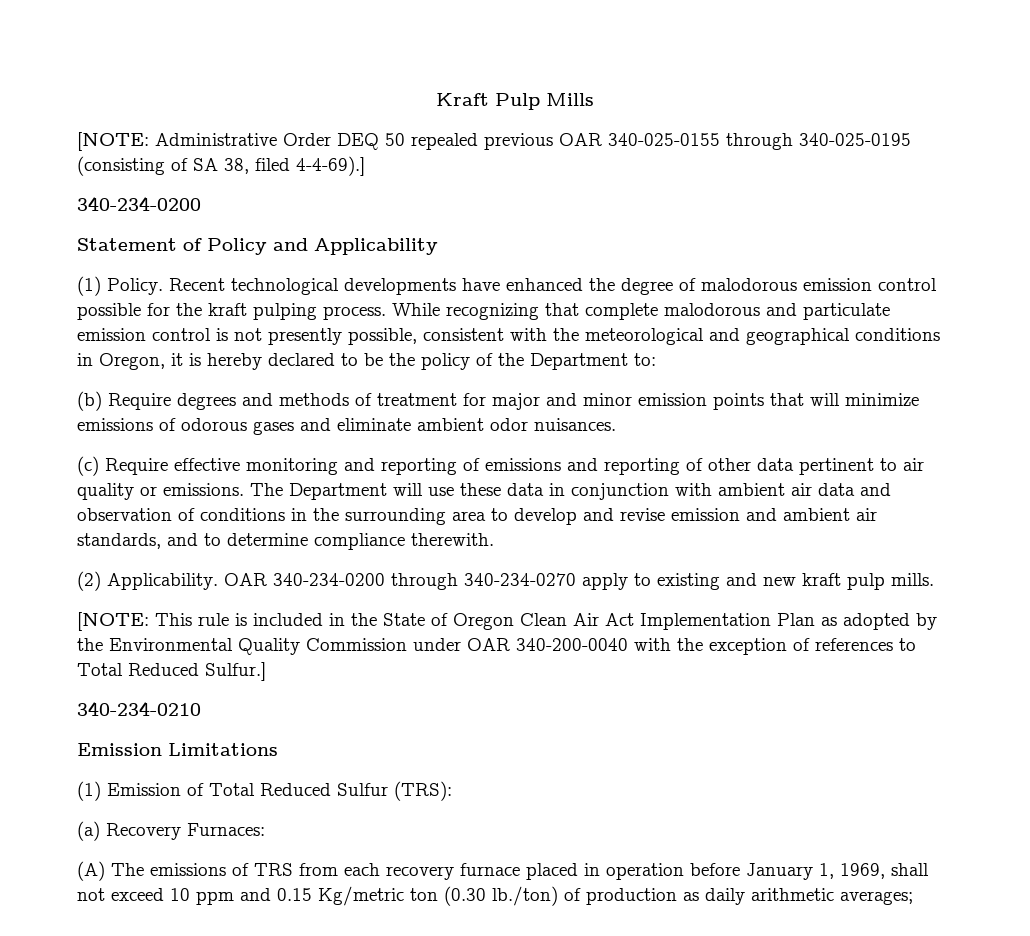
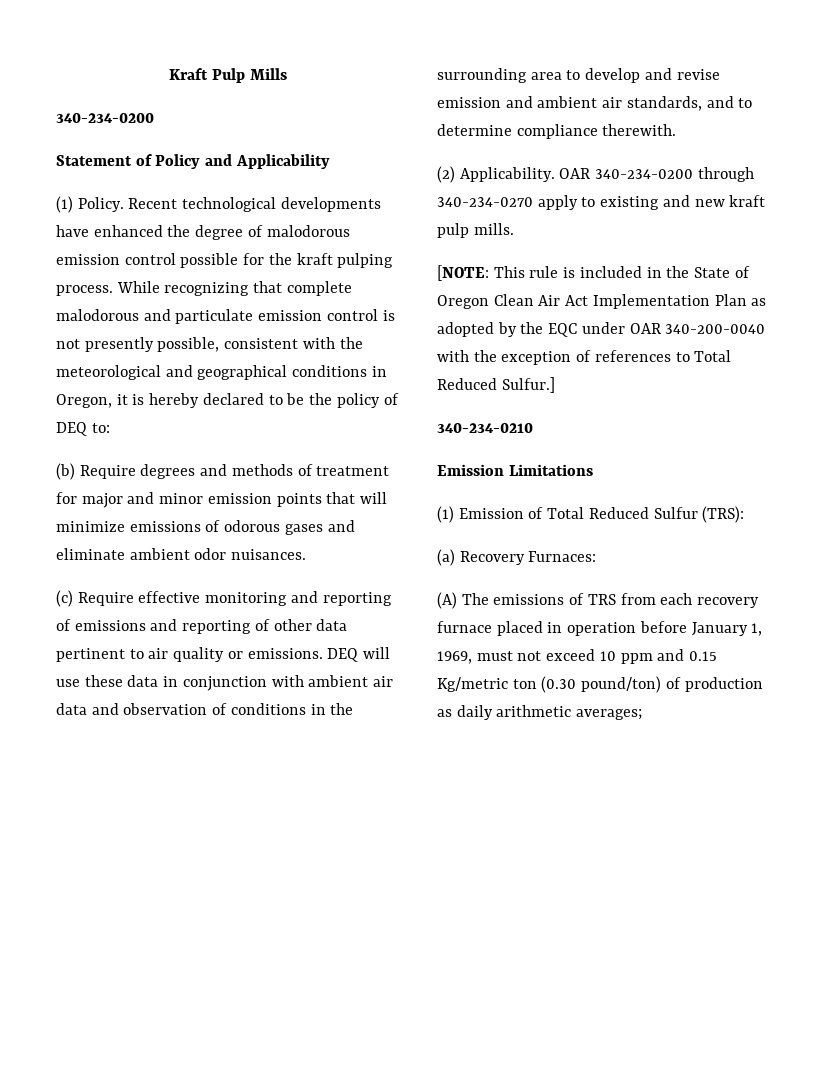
[77,132,911,151] [77,156,365,176] // [NOTE: Administrative Order DEQ 50 repealed previous OAR 340-025-0155 through 340-025-0195 (consisting of SA 38, filed 4-4-69).] -> (287, 74) none
[498,353,628,370] the Department -> [56,422,87,436] DEQ
[250,483,387,500] The Department -> [327,648,359,662] DEQ
[109,638,407,655] Environmental Quality Commission -> [548,323,578,337] EQC
[891,863,929,876] shall -> [476,651,513,661] must
[492,886,558,906] lb./ton) -> [581,676,662,693] pound/ton)

